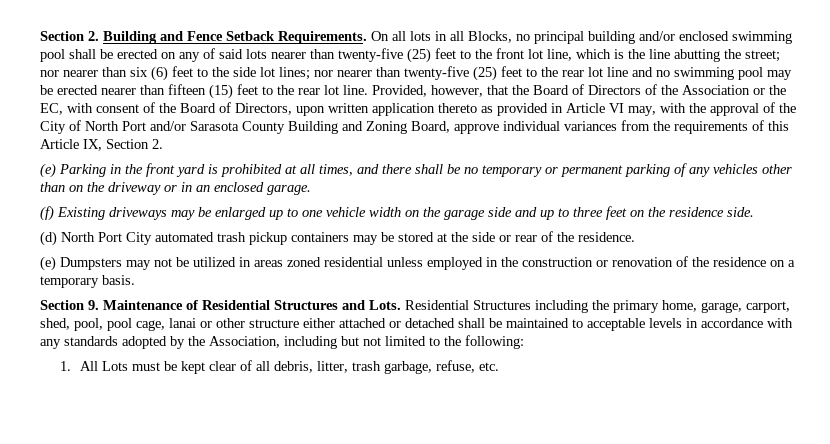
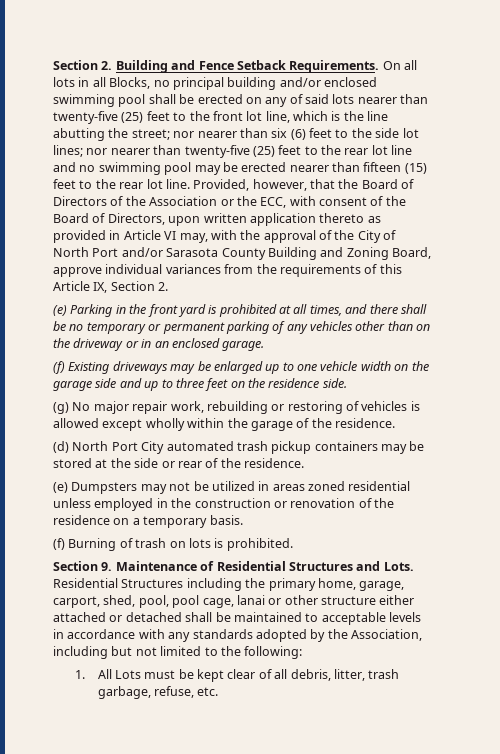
[40,103,63,115] EC, -> [260,197,287,208] ECC,
(754, 212) none -> [53,401,420,414] [53,418,395,431] // (g) No major repair work, rebuilding or restoring of vehicles is allowed except wholly within the garage of the residence.
(135, 280) none -> [53,538,293,551] // (f) Burning of trash on lots is prohibited.

